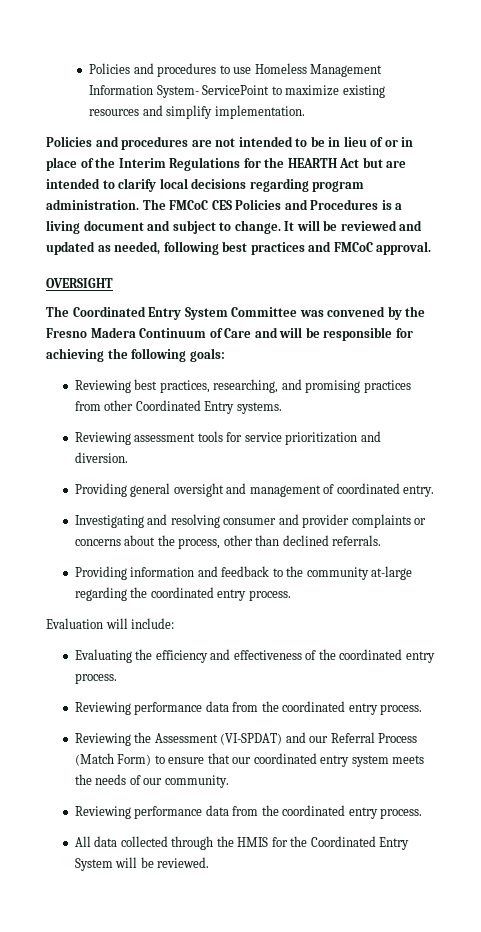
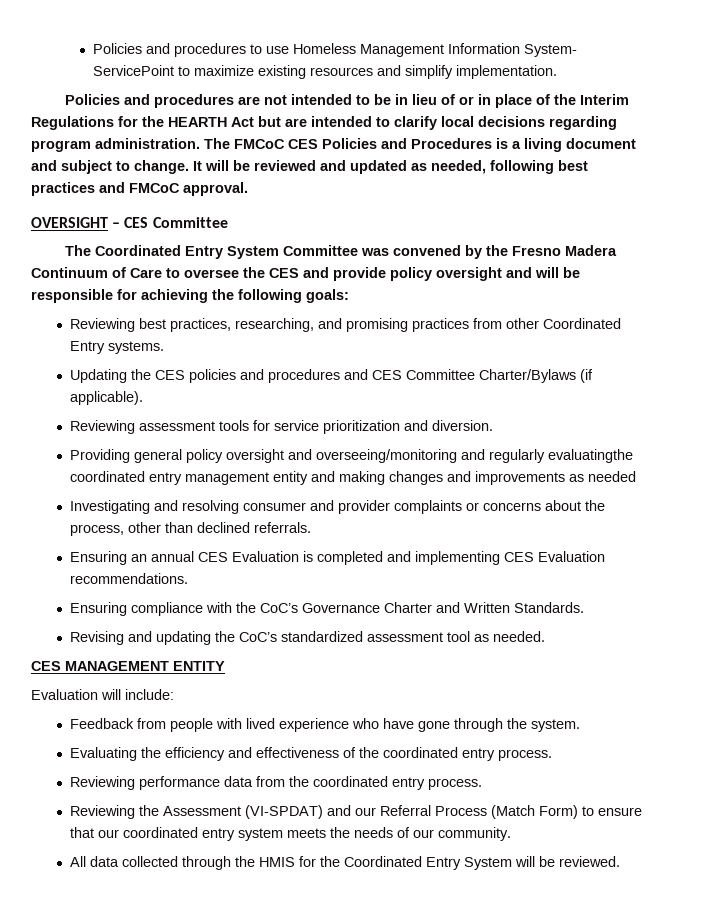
(113, 283) none -> [112,217,228,228] – CES Committee
(252, 333) none -> [166,267,502,281] to oversee the CES and provide policy oversight
(282, 408) none -> [69,369,593,383] [69,391,143,405] // Updating the CES policies and procedures and CES Committee Charter/Bylaws (if applicable).
[173,483,435,497] oversight and management of coordinated entry. -> [185,449,633,463] [69,471,636,485] policy oversight and overseeing/monitoring and regularly evaluatingthe coordinated entry management entity and making changes and improvements as needed
[74,566,413,580] [74,587,291,601] [46,618,175,629] Providing information and feedback to the community at-large regarding the coordinated entry process. // Evaluation will include: -> [69,551,605,565] [69,573,188,584] [69,602,584,616] [69,631,545,645] [31,661,225,671] [31,689,174,700] [69,718,580,732] Ensuring an annual CES Evaluation is completed and implementing CES Evaluation recommendations. // Ensuring compliance with the CoC’s Governance Charter and Written Standards. // Revising and updating the CoC’s standardized assessment tool as needed. // CES MANAGEMENT ENTITY // Evaluation will include: // Feedback from people with lived experience who have gone through the system.
[74,805,423,819] // Reviewing performance data from the coordinated entry process. -> (511, 834) none

